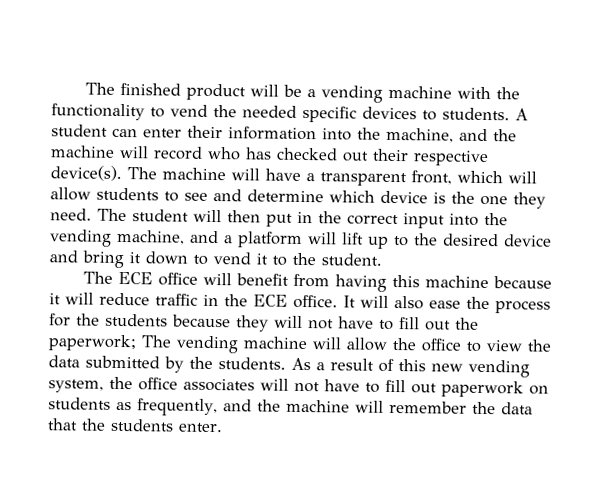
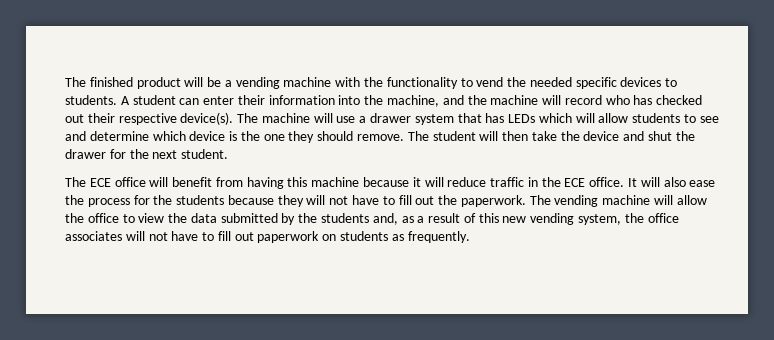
[265,168,452,187] have a transparent front, -> [336,113,536,125] use a drawer system that has LEDs
[50,208,92,221] need. -> [317,131,405,141] should remove.
[266,211,508,229] [49,229,552,249] [49,250,316,269] put in the correct input into the vending machine, and a platform will lift up to the desired device and bring it down to vend it to the -> [531,131,695,141] [65,149,178,159] take the device and shut the drawer for the next
[48,334,137,352] paperwork; -> [460,195,526,207] paperwork.
[218,357,311,371] students. As -> [321,213,414,225] students and, as
[137,398,533,417] [47,418,223,433] frequently, and the machine will remember the data that the students enter. -> [407,231,470,243] frequently.

